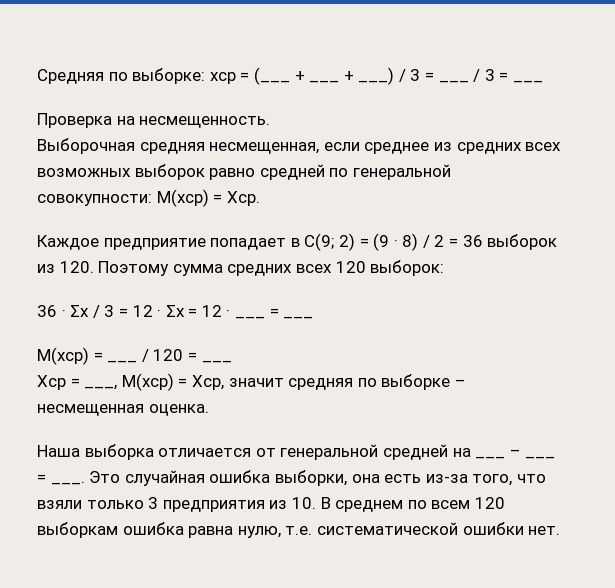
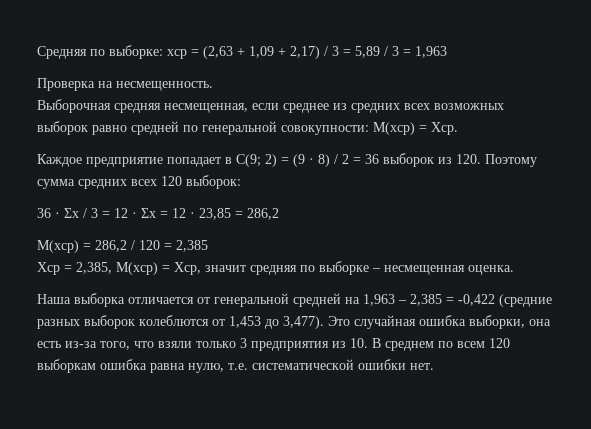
[253,67,544,85] (___ + ___ + ___) / 3 = ___ / 3 = ___ -> [203,46,447,59] (2,63 + 1,09 + 2,17) / 3 = 5,89 / 3 = 1,963
[235,308,314,319] [37,347,138,365] ___ = ___ // M(хср) = ___ -> [199,208,279,220] [37,240,127,253] 23,85 = 286,2 // M(хср) = 286,2
[201,360,232,363] ___ -> [176,240,208,252] 2,385
[84,385,118,390] ___, -> [76,262,112,274] 2,385,
[475,449,556,459] [37,474,85,485] ___ – ___ = ___. -> [363,294,552,307] [37,315,324,329] 1,963 – 2,385 = -0,422 (средние разных выборок колеблются от 1,453 до 3,477).

